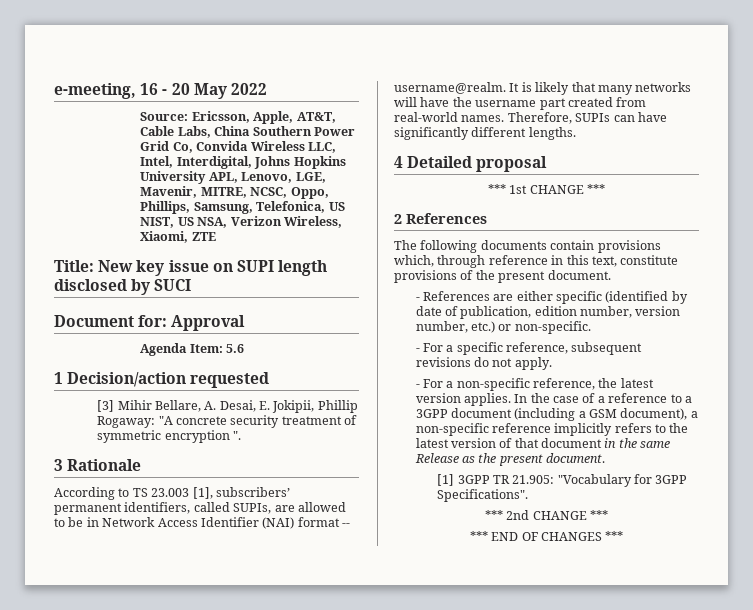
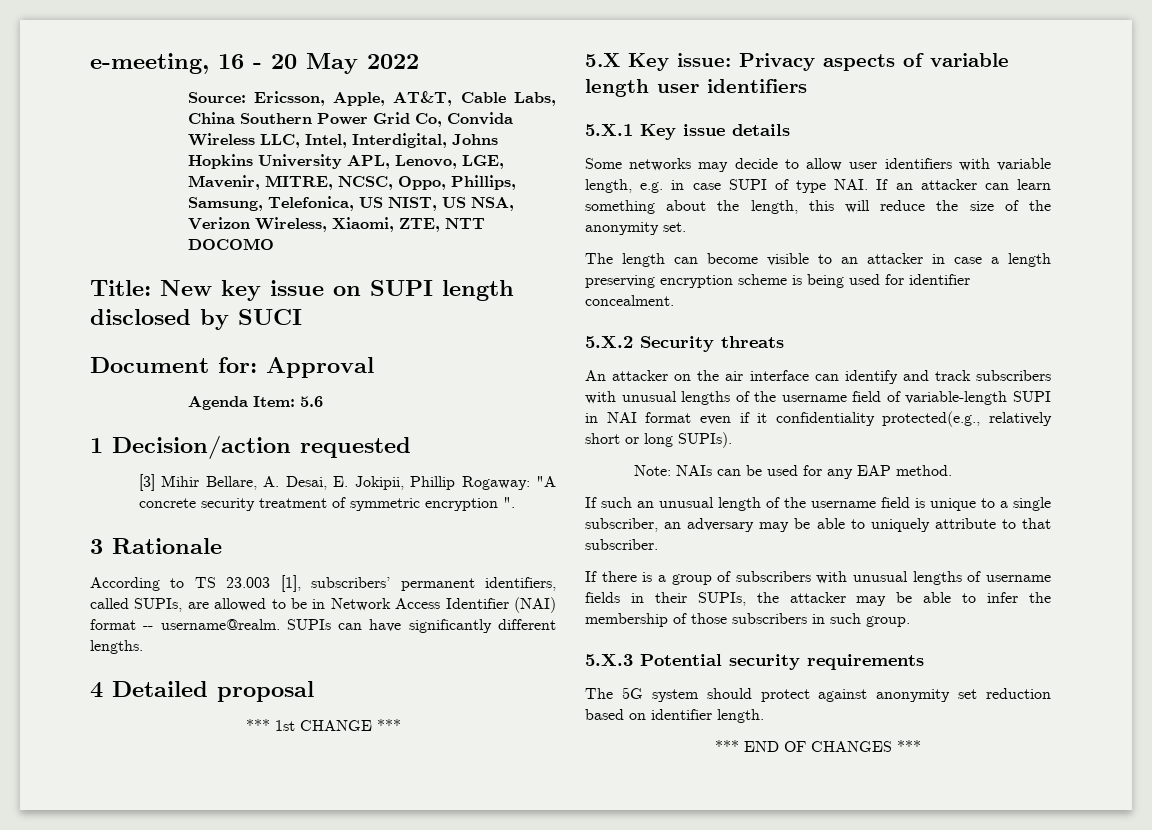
[191,232,216,241] ZTE -> [398,218,485,232] [187,238,274,250] ZTE, NTT DOCOMO
[509,82,692,95] [394,97,647,110] [394,112,572,124] It is likely that many networks will have the username part created from real-world names. Therefore, -> (280, 624) none
[394,213,487,224] [394,240,661,253] [394,255,679,268] [394,270,611,283] [415,291,688,304] [415,306,681,319] [415,321,591,334] [415,342,643,355] [415,357,552,370] [415,378,654,391] [415,393,692,406] [415,408,698,421] [415,423,689,436] [415,438,671,448] [414,453,606,466] [437,474,688,487] [437,489,529,502] [484,510,609,520] 2 References // The following documents contain provisions which, through reference in this text, constitute provisions of the present document. // - References are either specific (identified by date of publication, edition number, version number, etc.) or non-specific. // - For a specific reference, subsequent revisions do not apply. // - For a non-specific reference, the latest version applies. In the case of a reference to a 3GPP document (including a GSM document), a non-specific reference implicitly refers to the latest version of that document in the same Release as the present document. // [1] 3GPP TR 21.905: "Vocabulary for 3GPP Specifications". // *** 2nd CHANGE *** -> [585,53,1009,71] [585,79,807,97] [585,124,790,140] [585,158,1051,172] [585,179,1051,193] [585,200,1051,214] [585,222,686,235] [585,253,1051,267] [585,274,970,288] [585,295,674,306] [585,336,784,352] [585,370,1051,384] [585,391,1051,405] [585,411,1052,427] [585,432,732,448] [633,465,952,479] [585,497,1051,511] [585,518,1051,532] [585,539,658,550] [585,571,1051,585] [585,592,1051,606] [585,613,910,627] [585,654,924,670] [585,687,1051,702] [585,709,764,723] 5.X Key issue: Privacy aspects of variable length user identifiers // 5.X.1 Key issue details // Some networks may decide to allow user identifiers with variable length, e.g. in case SUPI of type NAI. If an attacker can learn something about the length, this will reduce the size of the anonymity set. // The length can become visible to an attacker in case a length preserving encryption scheme is being used for identifier concealment. // 5.X.2 Security threats // An attacker on the air interface can identify and track subscribers with unusual lengths of the username field of variable-length SUPI in NAI format even if it confidentiality protected(e.g., relatively short or long SUPIs). // Note: NAIs can be used for any EAP method. // If such an unusual length of the username field is unique to a single subscriber, an adversary may be able to uniquely attribute to that subscriber. // If there is a group of subscribers with unusual lengths of username fields in their SUPIs, the attacker may be able to infer the membership of those subscribers in such group. // 5.X.3 Potential security requirements // The 5G system should protect against anonymity set reduction based on identifier length.

